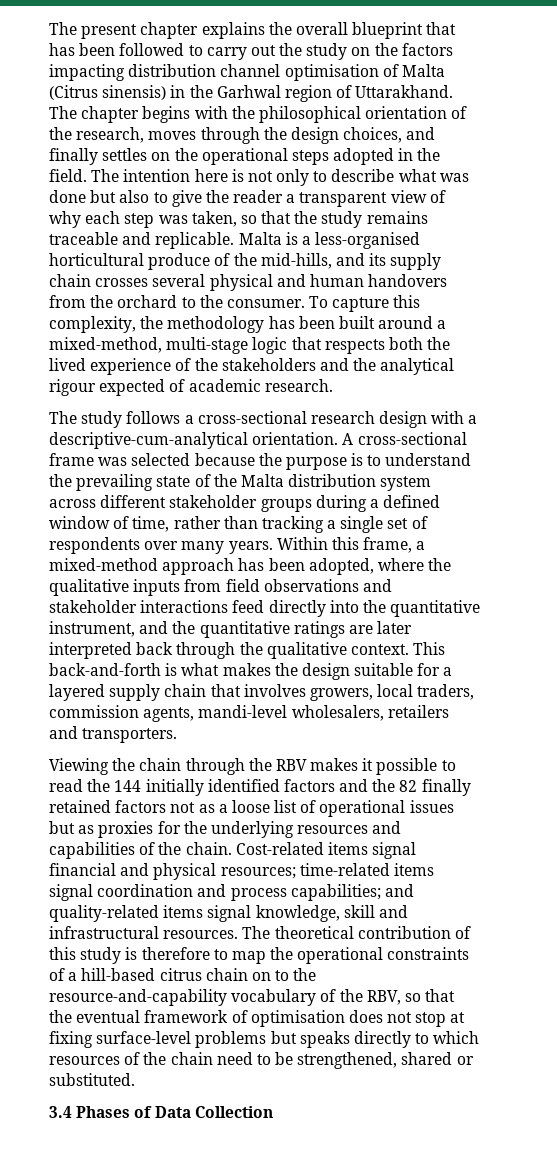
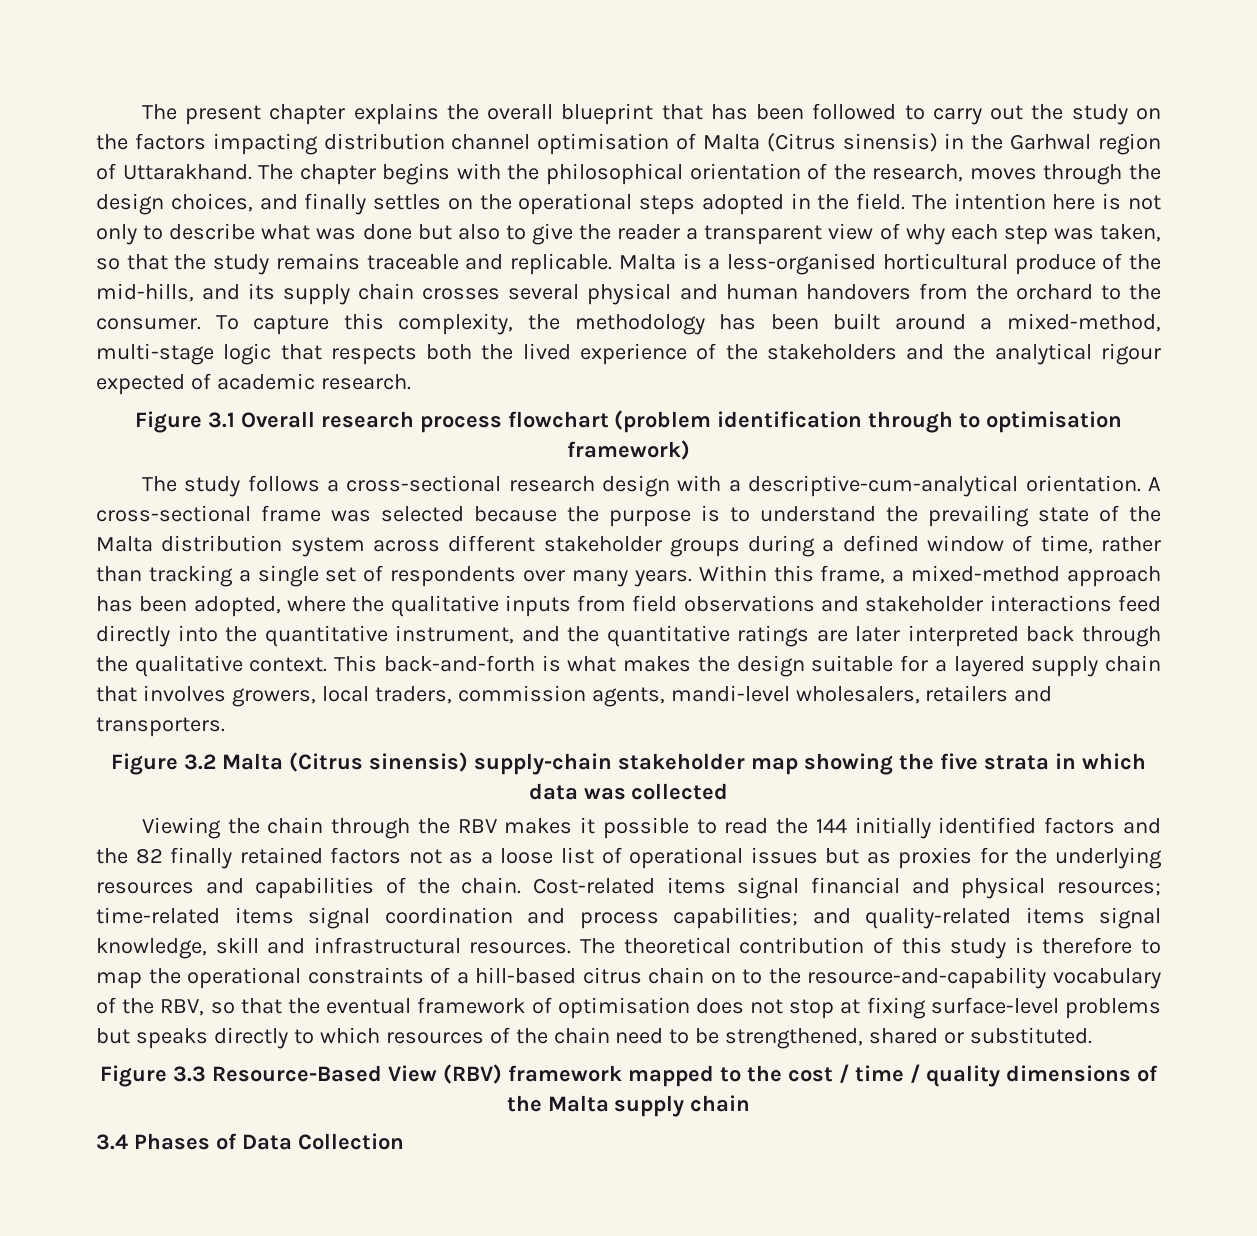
(333, 385) none -> [134,410,1123,433] [567,440,690,460] // Figure 3.1 Overall research process flowchart (problem identification through to optimisation framework)
(178, 735) none -> [111,752,1146,775] [528,783,729,800] // Figure 3.2 Malta (Citrus sinensis) supply-chain stakeholder map showing the five strata in which data was collected
(135, 1079) none -> [100,1064,1158,1087] [506,1095,751,1117] // Figure 3.3 Resource-Based View (RBV) framework mapped to the cost / time / quality dimensions of the Malta supply chain

